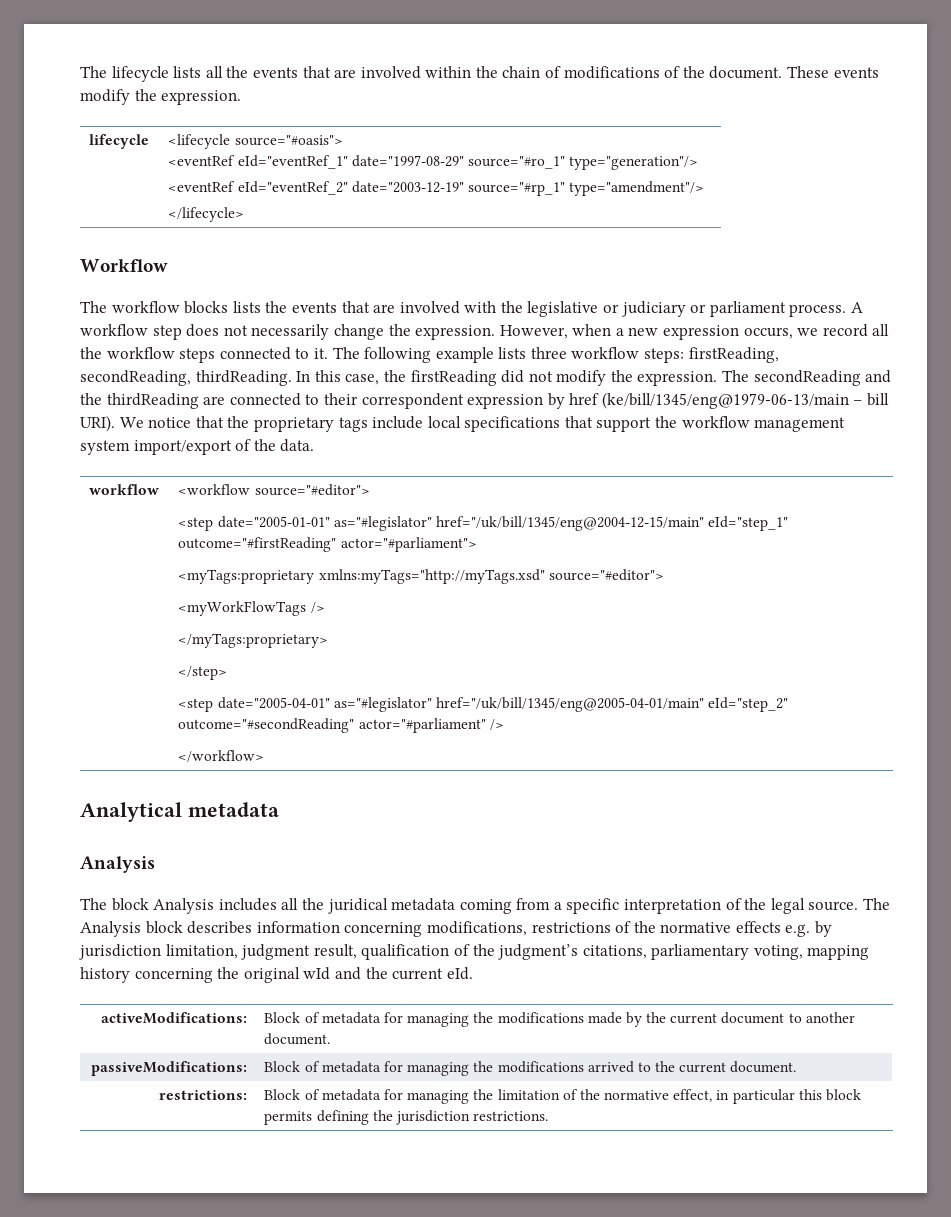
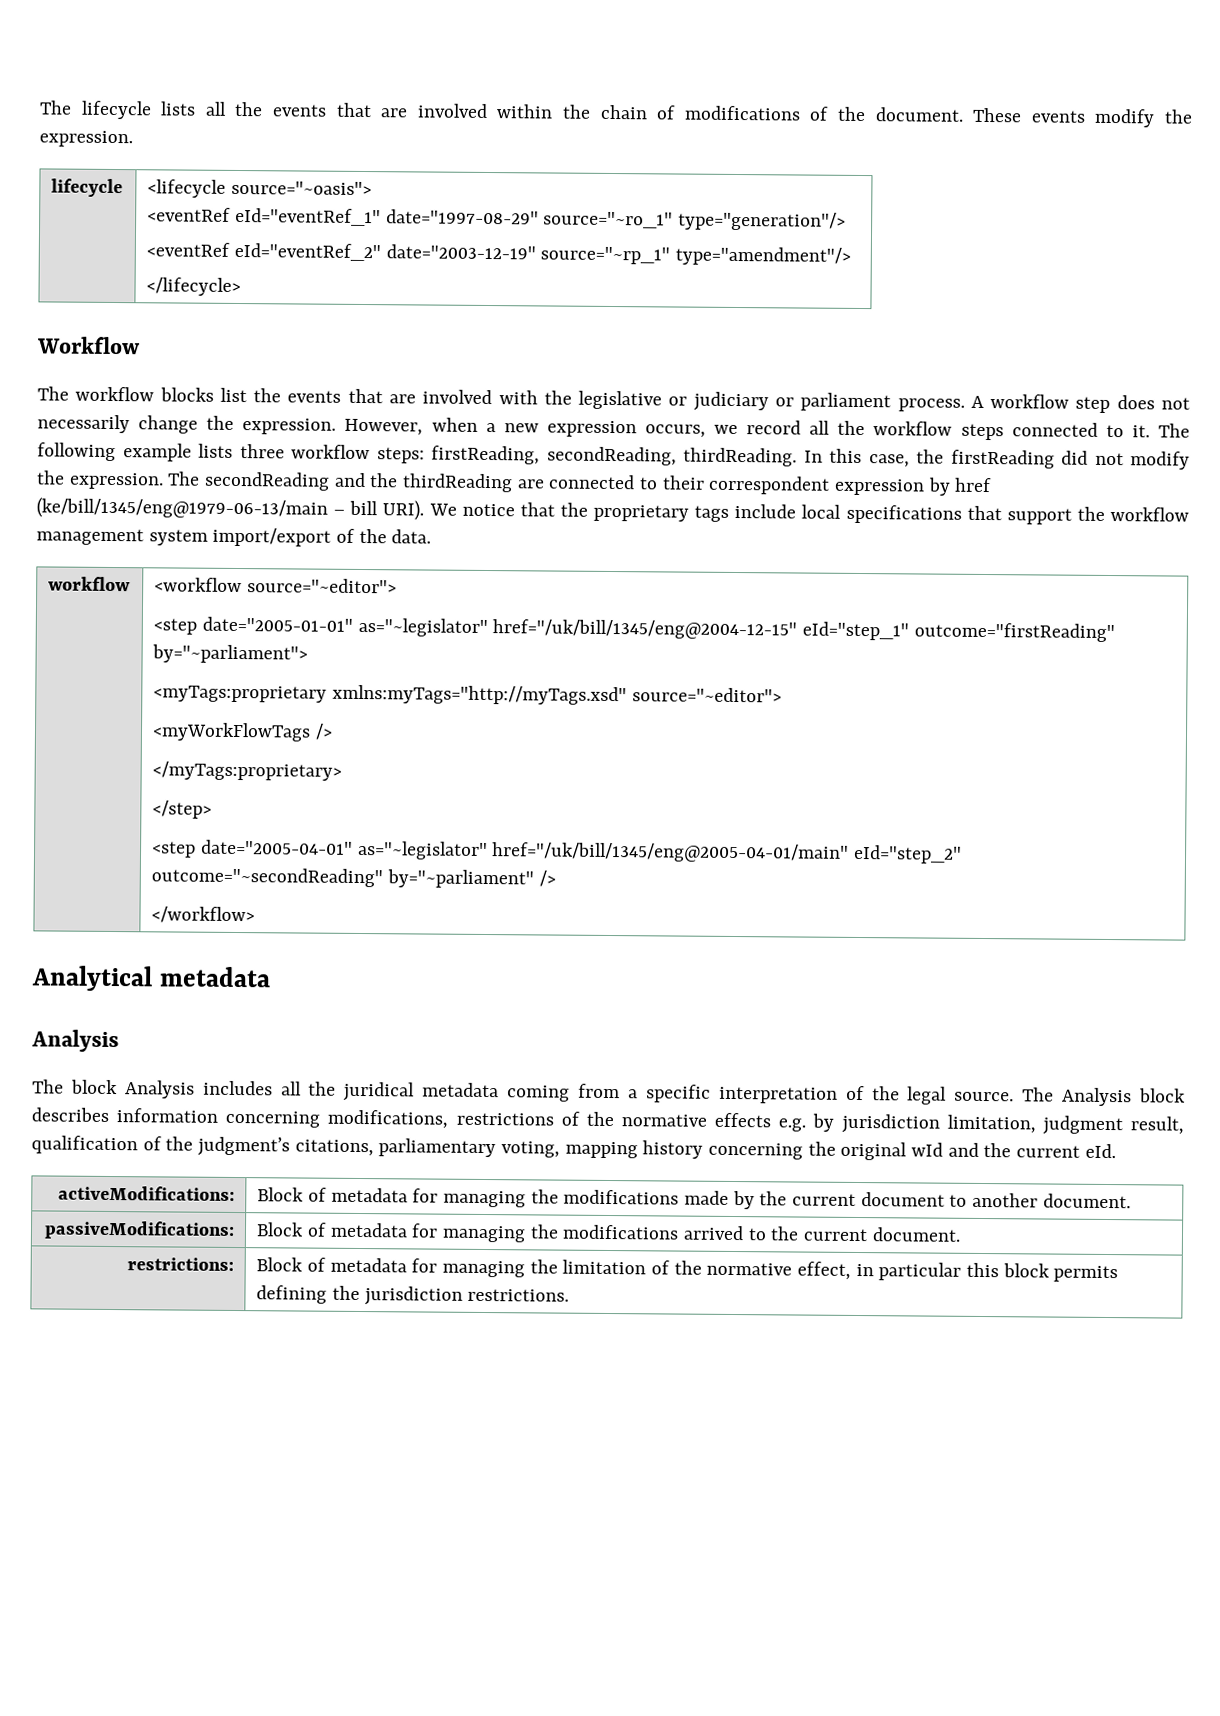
[234,135,343,146] source="#oasis"> -> [230,180,372,196] source="~oasis">
[467,156,565,169] source="#ro_1" -> [543,211,674,229] source="~ro_1"
[467,182,565,196] source="#rp_1" -> [540,246,671,265] source="~rp_1"
[232,301,261,313] lists -> [219,387,247,403] list
[254,484,370,496] source="#editor"> -> [246,578,397,594] source="~editor">
[333,516,789,531] [178,537,477,552] as="#legislator" href="/uk/bill/1345/eng@2004-12-15/main" eId="step_1" outcome="#firstReading" actor="#parliament"> -> [357,617,1115,643] [152,644,309,664] as="~legislator" href="/uk/bill/1345/eng@2004-12-15" eId="step_1" outcome="firstReading" by="~parliament">
[548,569,664,581] source="#editor"> -> [631,687,782,703] source="~editor">
[333,697,432,712] as="#legislator" -> [356,840,488,861] as="~legislator"
[178,718,486,733] outcome="#secondReading" actor="#parliament" -> [151,867,534,889] outcome="~secondReading" by="~parliament"

